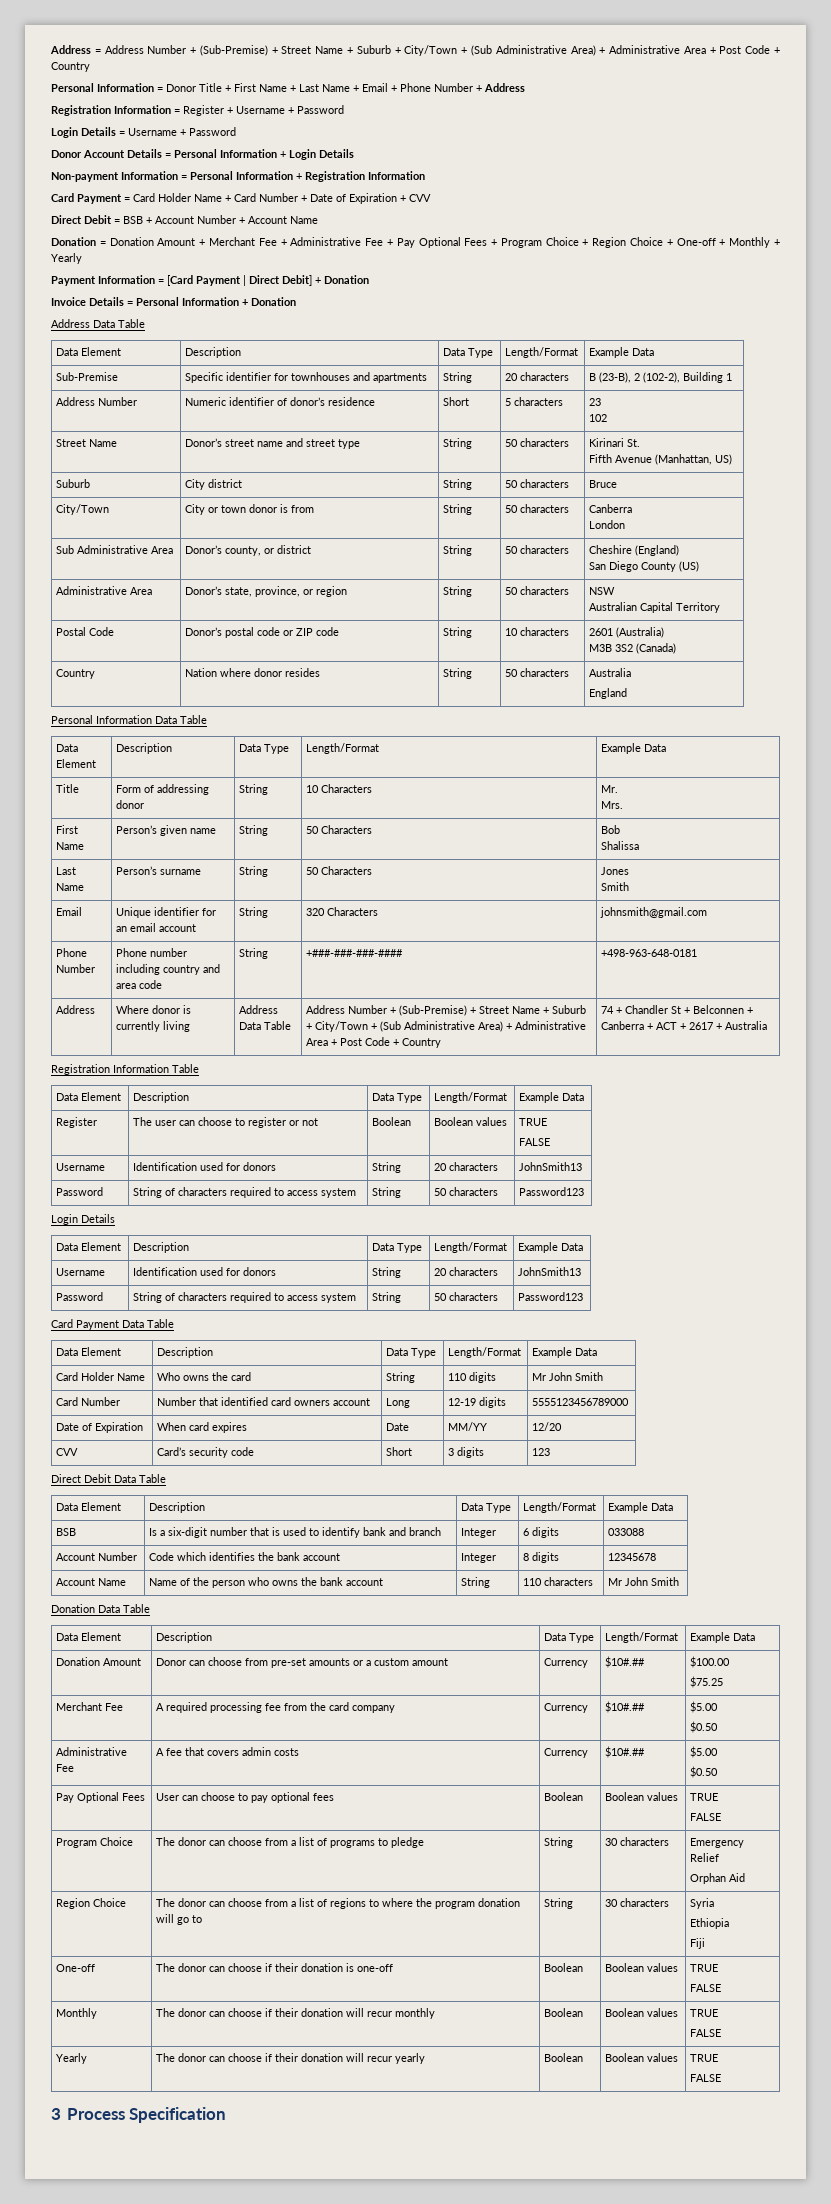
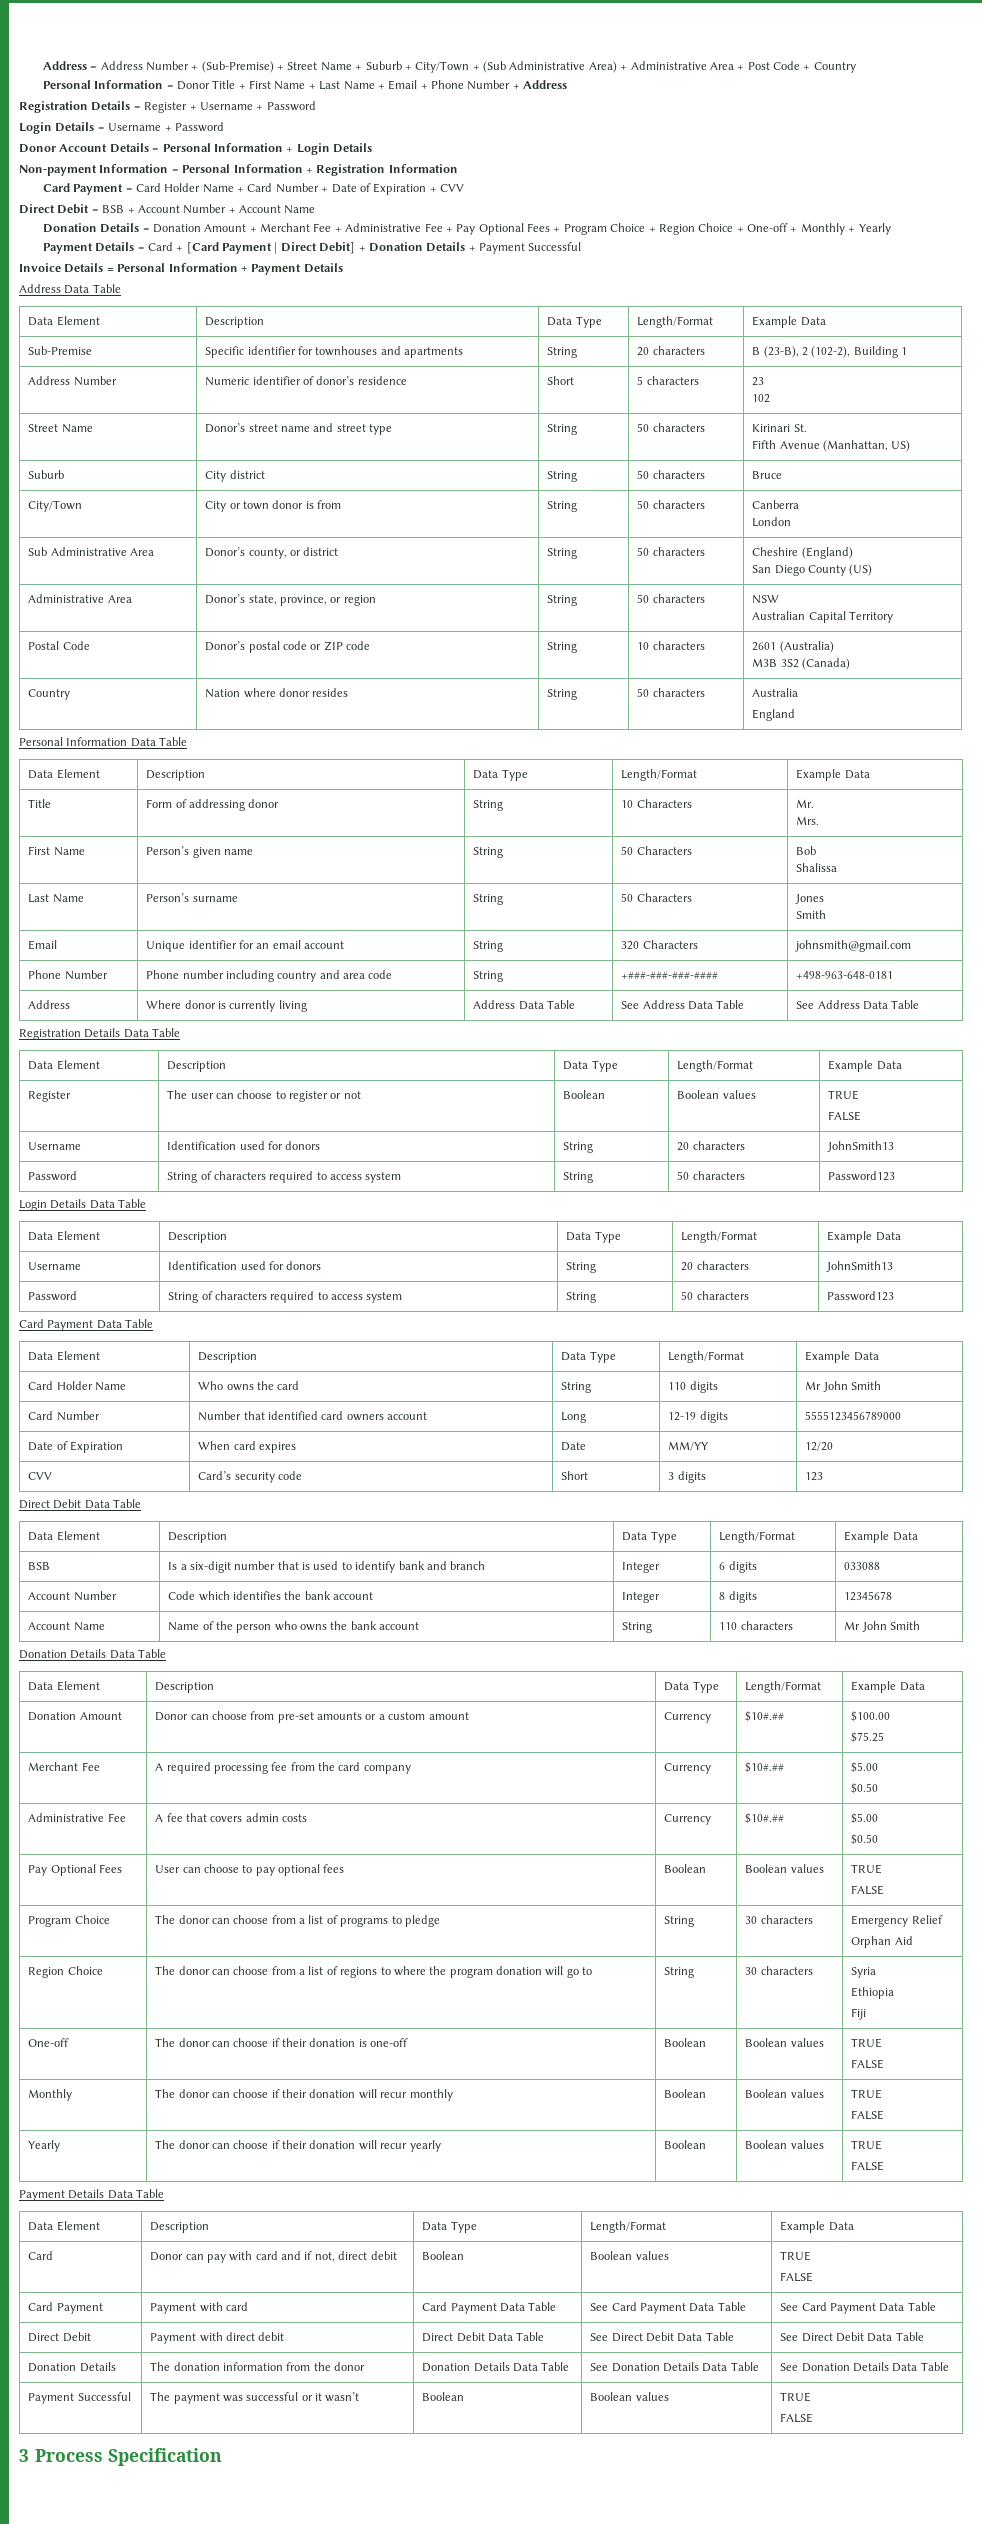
[114,105,171,114] Information -> [91,101,131,111] Details
(96, 241) none -> [100,223,140,233] Details
[98,275,164,284] Information = -> [95,242,184,252] Details = Card +
(369, 279) none -> [426,242,582,254] Details + Payment Successful
[251,297,296,306] Donation -> [251,263,343,275] Payment Details
[306,1005,587,1016] [306,1021,587,1032] [306,1037,442,1048] [601,1005,754,1014] [601,1021,768,1030] [51,1064,169,1075] Address Number + (Sub-Premise) + Street Name + Suburb + City/Town + (Sub Administrative Area) + Administrative Area + Post Code + Country | 74 + Chandler St + Belconnen + Canberra + ACT + 2617 + Australia // Registration Information -> [621,1000,745,1010] [796,1000,920,1010] [19,1028,149,1040] See Address Data Table | See Address Data Table // Registration Details Data
(115, 1218) none -> [89,1199,147,1209] Data Table
(95, 1608) none -> [70,1649,107,1659] Details
(722, 2078) none -> [19,2189,165,2201] [28,2221,100,2231] [150,2222,210,2233] [422,2221,477,2233] [590,2221,667,2233] [780,2221,854,2233] [28,2251,54,2260] [150,2251,397,2263] [422,2251,465,2260] [590,2251,669,2260] [780,2251,812,2261] [780,2272,814,2282] [28,2302,103,2314] [150,2302,248,2314] [422,2302,557,2314] [590,2302,746,2314] [780,2302,936,2314] [28,2332,91,2342] [150,2332,285,2344] [422,2332,545,2342] [590,2332,734,2342] [780,2332,924,2342] [28,2362,116,2372] [150,2362,366,2371] [422,2362,570,2372] [590,2362,759,2372] [780,2362,949,2372] [28,2392,131,2404] [150,2392,360,2404] [422,2392,465,2401] [590,2392,669,2401] [780,2392,812,2402] [780,2413,814,2423] // Payment Details Data Table // Data Element | Description | Data Type | Length/Format | Example Data // Card | Donor can pay with card and if not, direct debit | Boolean | Boolean values | TRUE // FALSE // Card Payment | Payment with card | Card Payment Data Table | See Card Payment Data Table | See Card Payment Data Table // Direct Debit | Payment with direct debit | Direct Debit Data Table | See Direct Debit Data Table | See Direct Debit Data Table // Donation Details | The donation information from the donor | Donation Details Data Table | See Donation Details Data Table | See Donation Details Data Table // Payment Successful | The payment was successful or it wasn’t | Boolean | Boolean values | TRUE // FALSE

